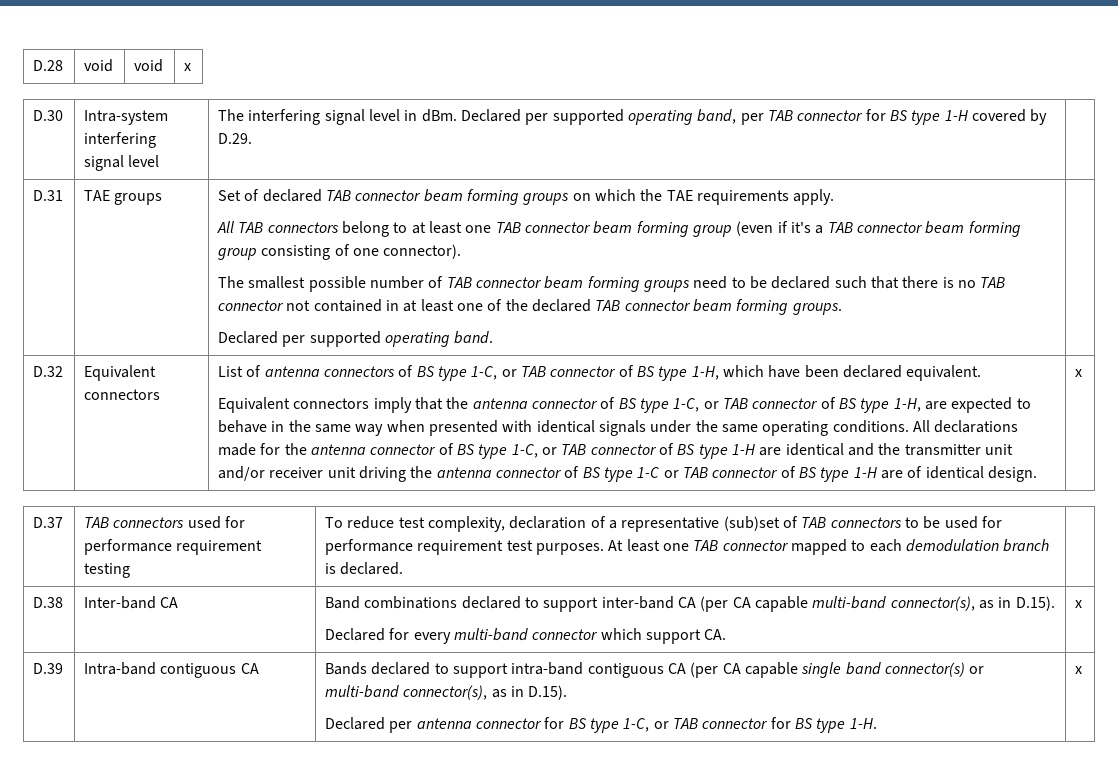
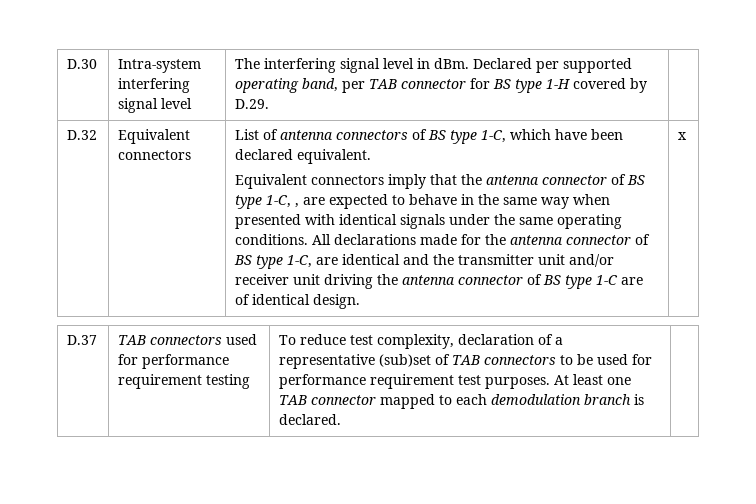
[33,60,64,71] [84,59,114,72] [134,59,164,72] [184,63,192,71] D.28 | void | void | x // -> (67, 64) none
[33,190,64,201] [84,190,163,205] [218,189,835,205] [217,221,1021,237] [218,244,462,260] [218,276,1006,292] [218,299,842,315] [218,331,494,347] // D.31 | TAE groups | Set of declared TAB connector beam forming groups on which the TAE requirements apply. // All TAB connectors belong to at least one TAB connector beam forming group (even if it's a TAB connector beam forming group consisting of one connector). // The smallest possible number of TAB connector beam forming groups need to be declared such that there is no TAB connector not contained in at least one of the declared TAB connector beam forming groups. // Declared per supported operating band. | -> (270, 104) none
[501,365,719,381] or TAB connector of BS type 1-H, -> (507, 136) none
[703,397,921,413] or TAB connector of BS type 1-H, -> [295,203,300,208] ,
[541,443,755,459] or TAB connector of BS type 1-H -> (313, 261) none
[663,466,877,482] or TAB connector of BS type 1-H -> (619, 280) none
[33,597,64,608] [84,596,179,609] [325,596,1055,612] [325,628,727,644] [1075,600,1083,608] [33,663,64,674] [84,662,259,678] [325,662,985,678] [325,685,568,700] [325,717,877,733] [1075,666,1083,674] // D.38 | Inter-band CA | Band combinations declared to support inter-band CA (per CA capable multi-band connector(s), as in D.15). // Declared for every multi-band connector which support CA. | x // D.39 | Intra-band contiguous CA | Bands declared to support intra-band contiguous CA (per CA capable single band connector(s) or multi-band connector(s), as in D.15). // Declared per antenna connector for BS type 1-C, or TAB connector for BS type 1-H. | x -> (342, 419) none

